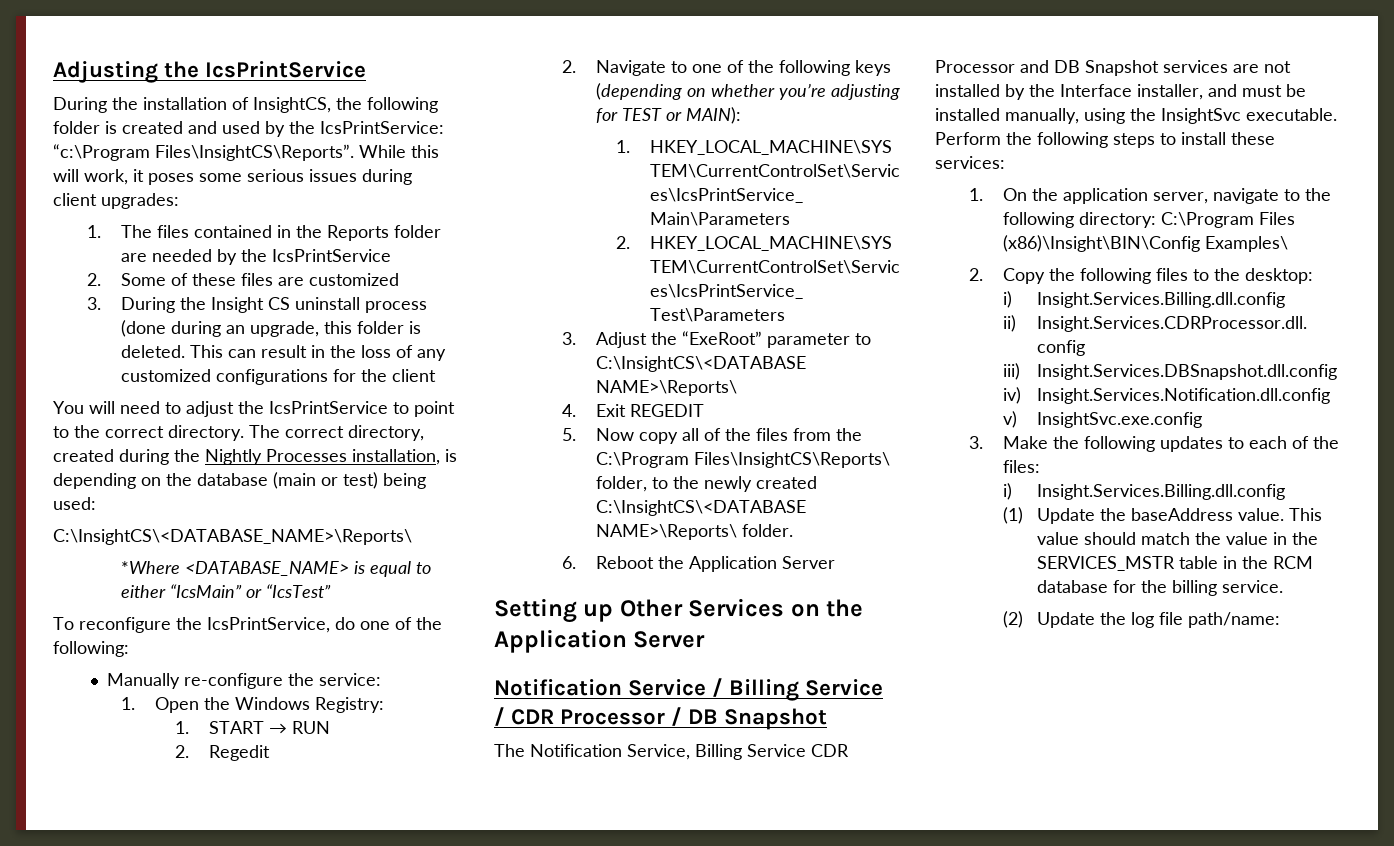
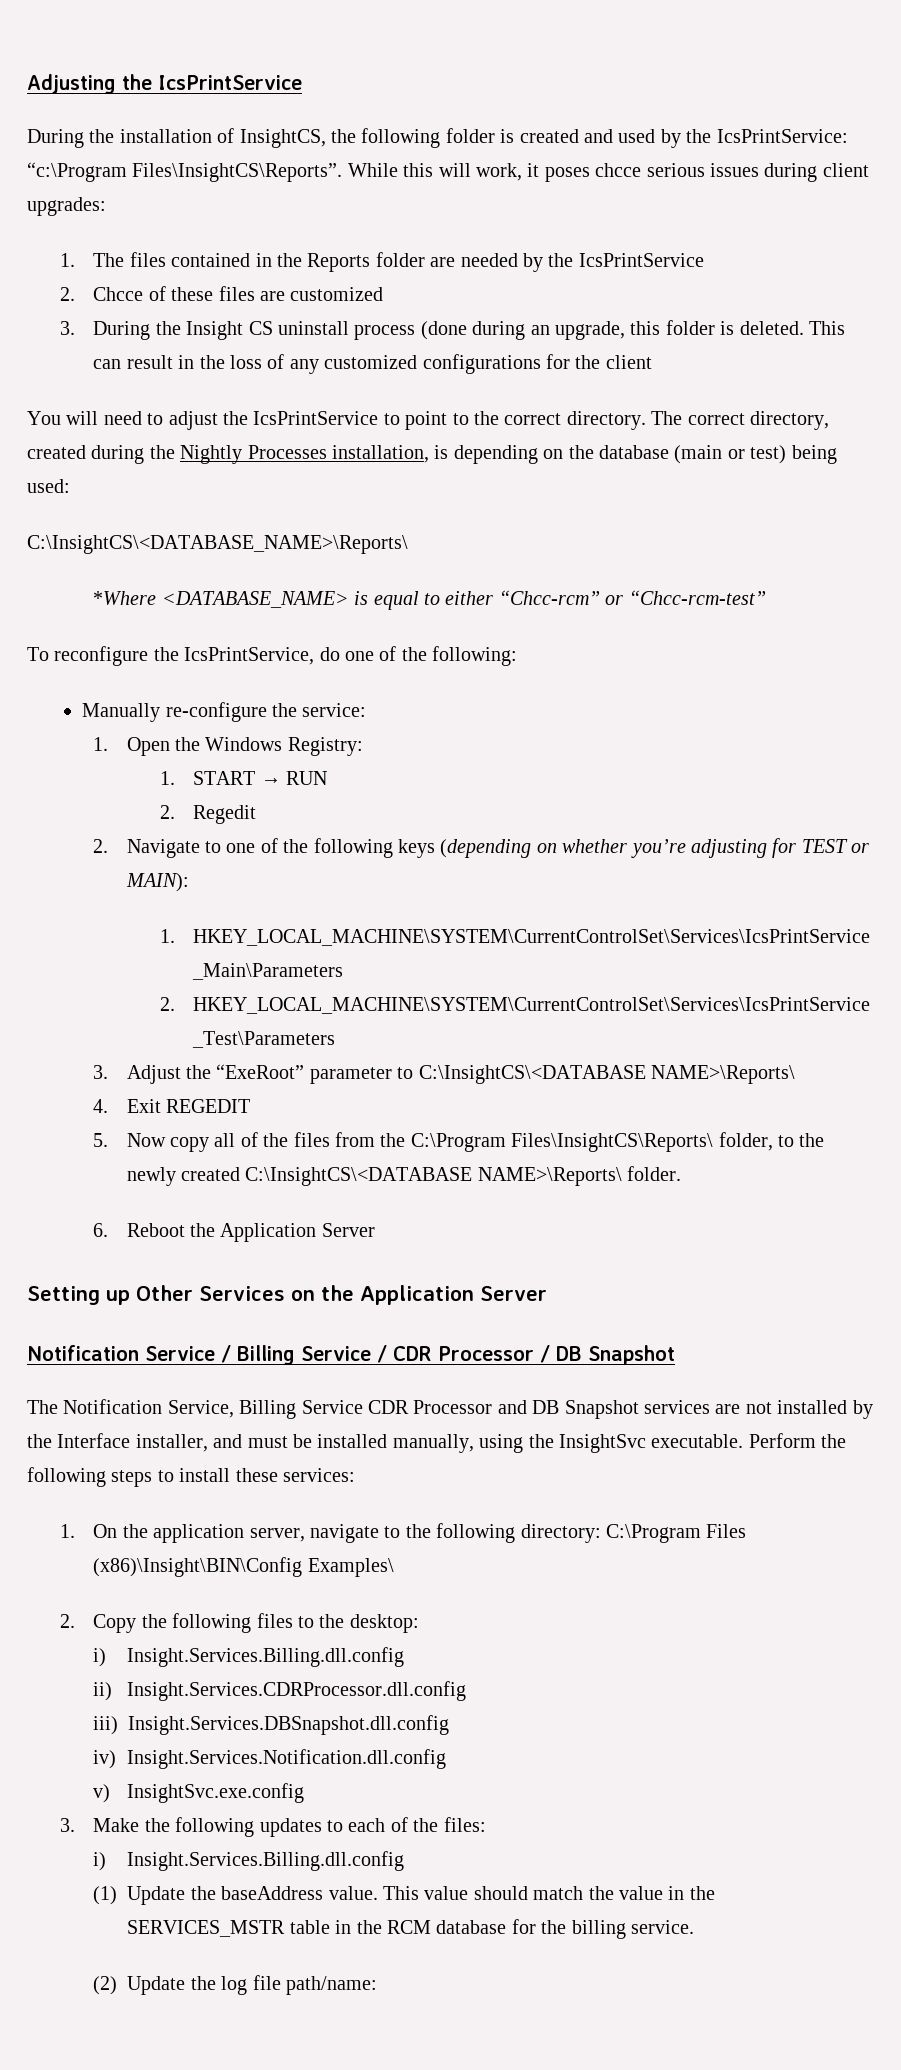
[199,173,242,182] some -> [595,163,642,177] chcce
[120,273,166,286] Some -> [93,287,144,301] Chcce
[169,584,331,598] “IcsMain” or “IcsTest” -> [498,590,766,605] “Chcc-rcm” or “Chcc-rcm-test”

